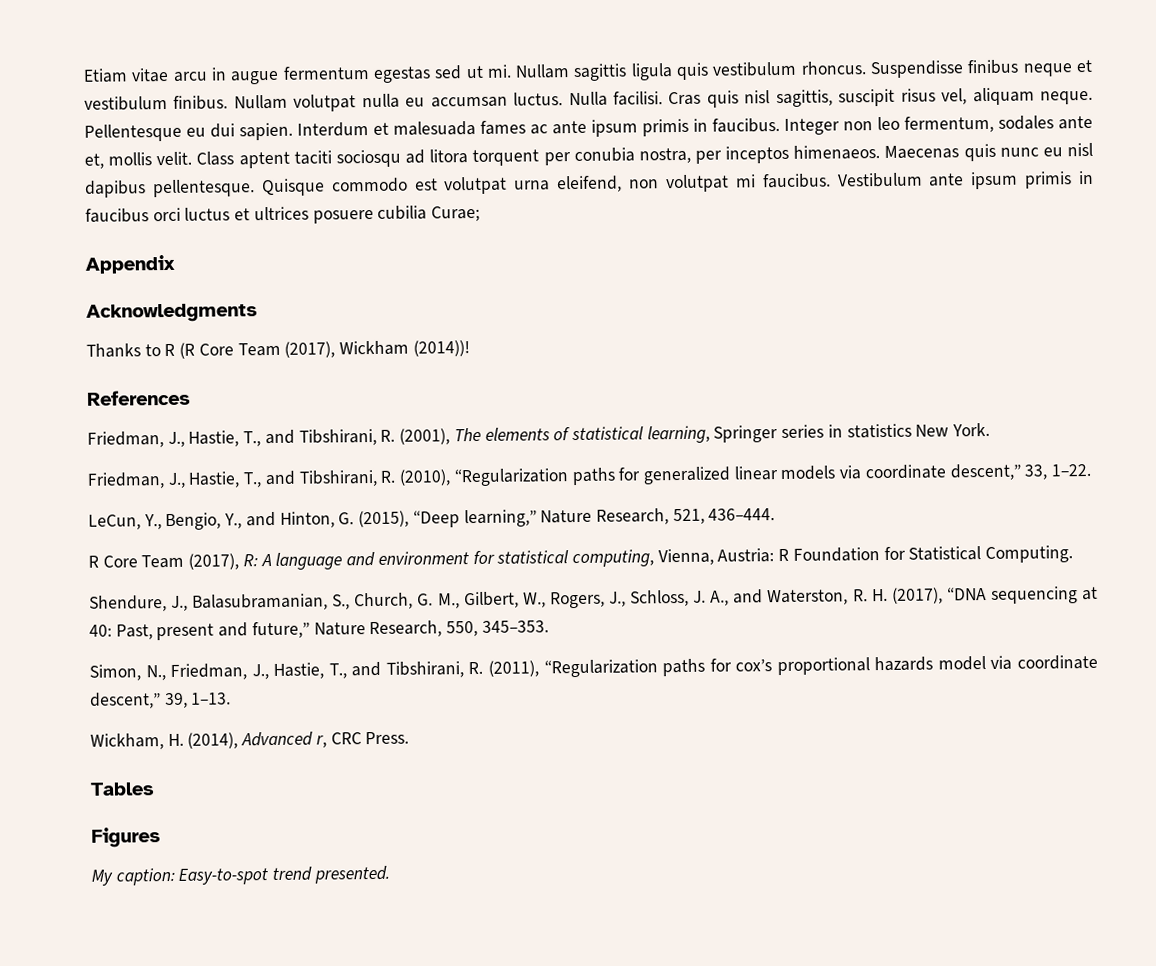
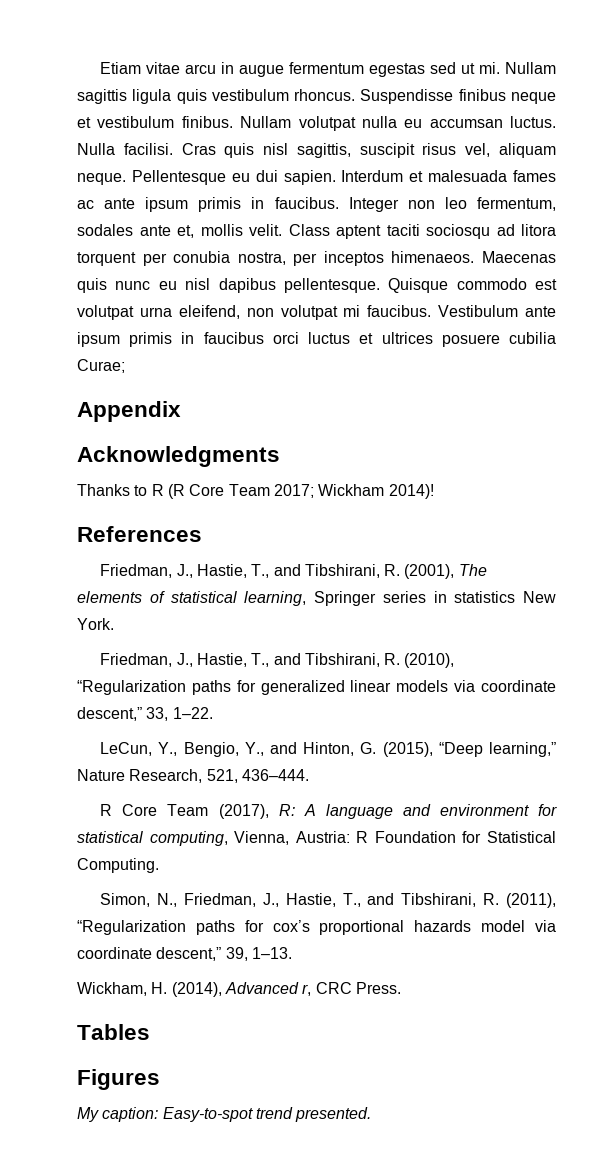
[284,340,470,358] (2017), Wickham (2014))! -> [273,484,434,499] 2017; Wickham 2014)!
[89,586,1098,612] [89,620,549,641] // Shendure, J., Balasubramanian, S., Church, G. M., Gilbert, W., Rogers, J., Schloss, J. A., and Waterston, R. H. (2017), “DNA sequencing at 40: Past, present and future,” Nature Research, 550, 345–353. -> (159, 865) none

